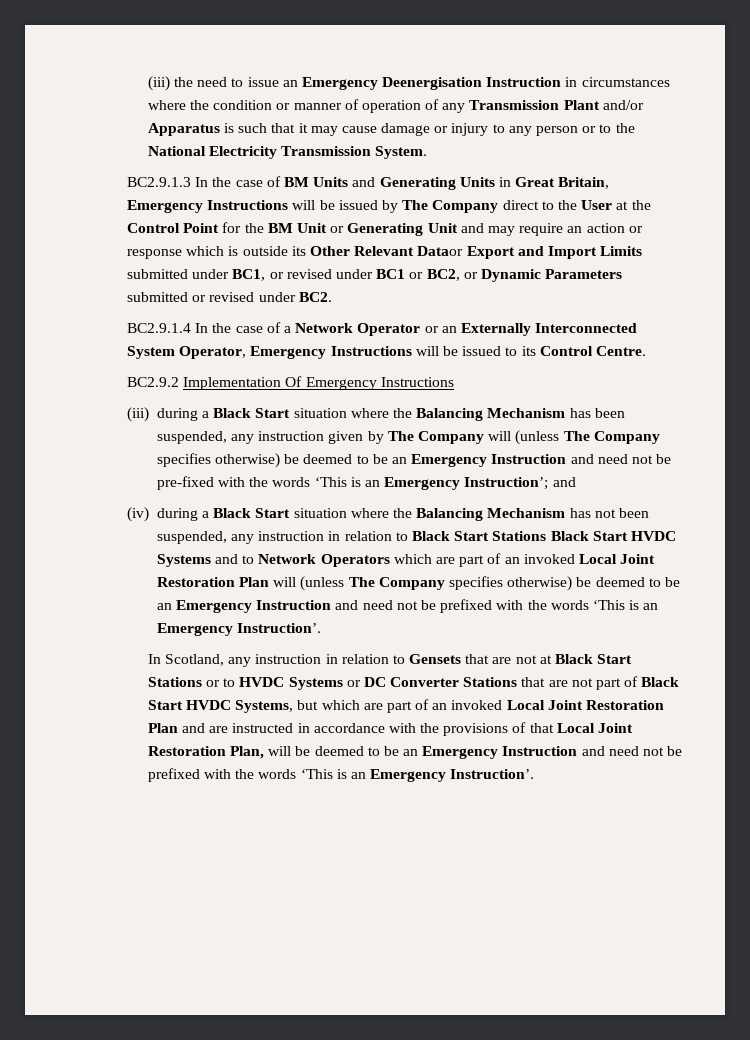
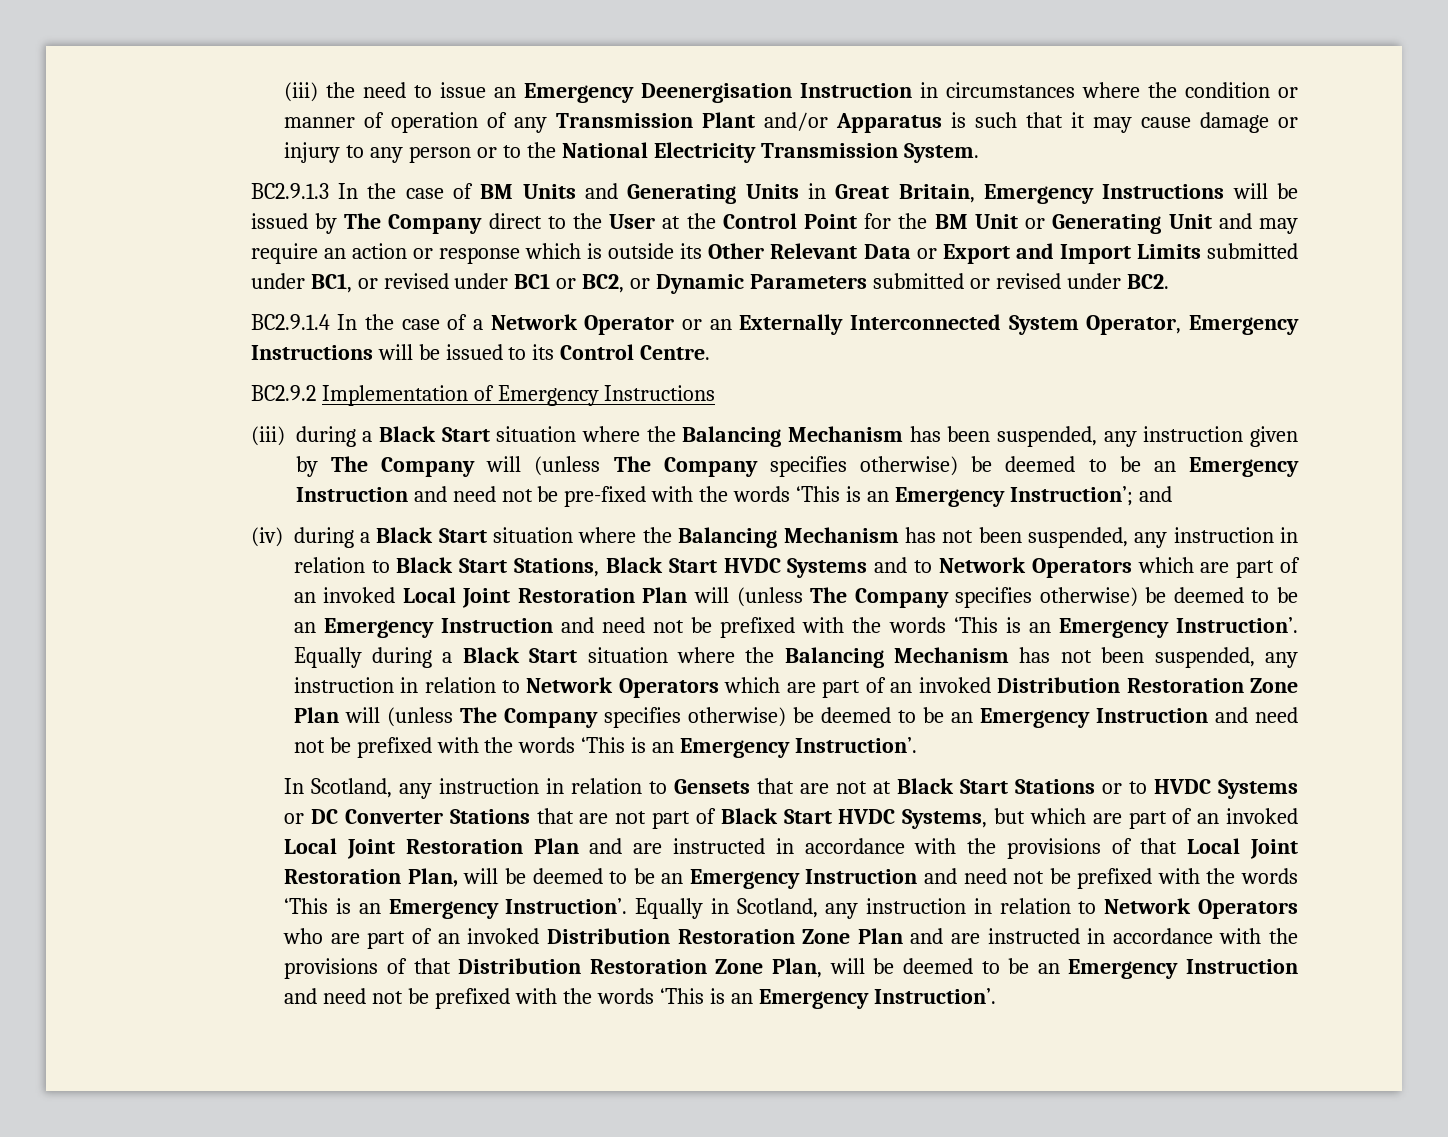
[417,246,464,256] Dataor -> [863,244,937,259] Data or
[285,376,303,387] Of -> [473,385,494,401] of
[492,531,547,541] Stations -> [514,558,600,577] Stations,
(322, 628) none -> [293,647,1299,668] [293,677,1299,698] [293,707,1298,728] [293,737,918,758] Equally during a Black Start situation where the Balancing Mechanism has not been suspended, any instruction in relation to Network Operators which are part of an invoked Distribution Restoration Zone Plan will (unless The Company specifies otherwise) be deemed to be an Emergency Instruction and need not be prefixed with the words ‘This is an Emergency Instruction’.
(535, 774) none -> [635,898,1298,919] [283,928,1298,949] [284,958,1298,979] [284,988,996,1009] Equally in Scotland, any instruction in relation to Network Operators who are part of an invoked Distribution Restoration Zone Plan and are instructed in accordance with the provisions of that Distribution Restoration Zone Plan, will be deemed to be an Emergency Instruction and need not be prefixed with the words ‘This is an Emergency Instruction’.

